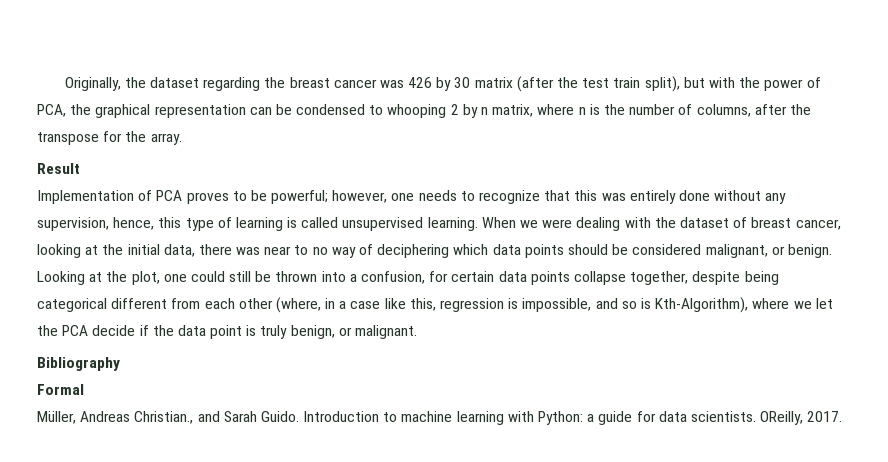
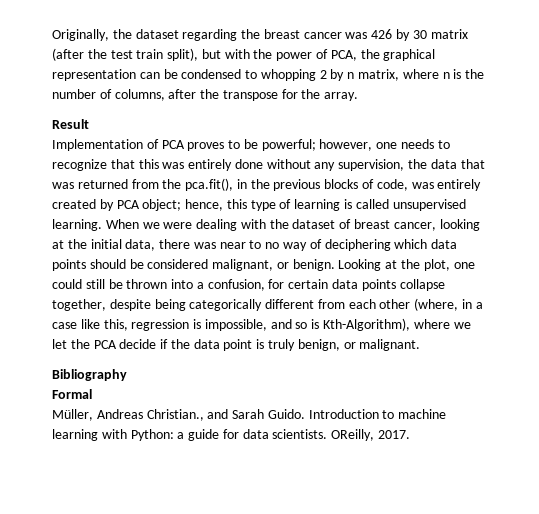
[387,104,447,118] whooping -> [260,69,316,81] whopping
(109, 224) none -> [408,159,485,169] [52,178,482,191] [52,199,182,211] the data that was returned from the pca.fit(), in the previous blocks of code, was entirely created by PCA object;
[37,298,107,312] categorical -> [189,299,263,311] categorically

